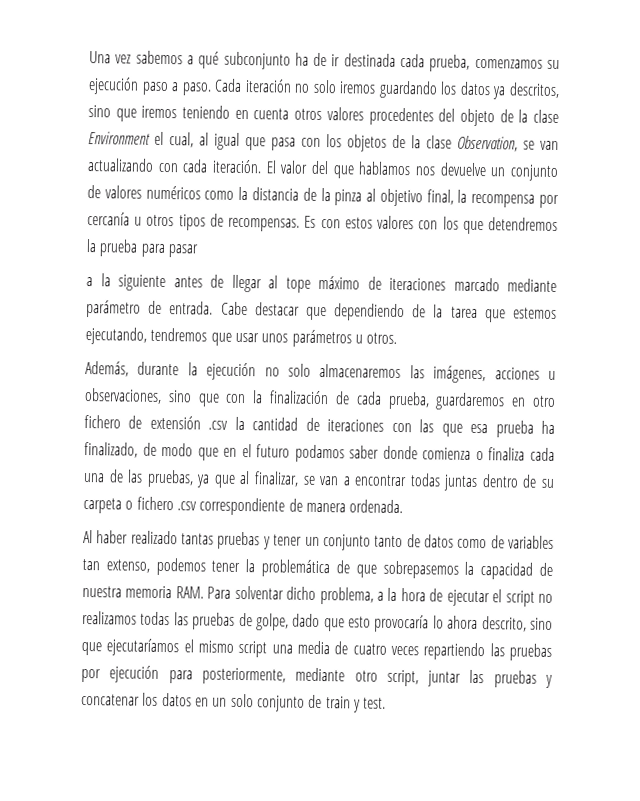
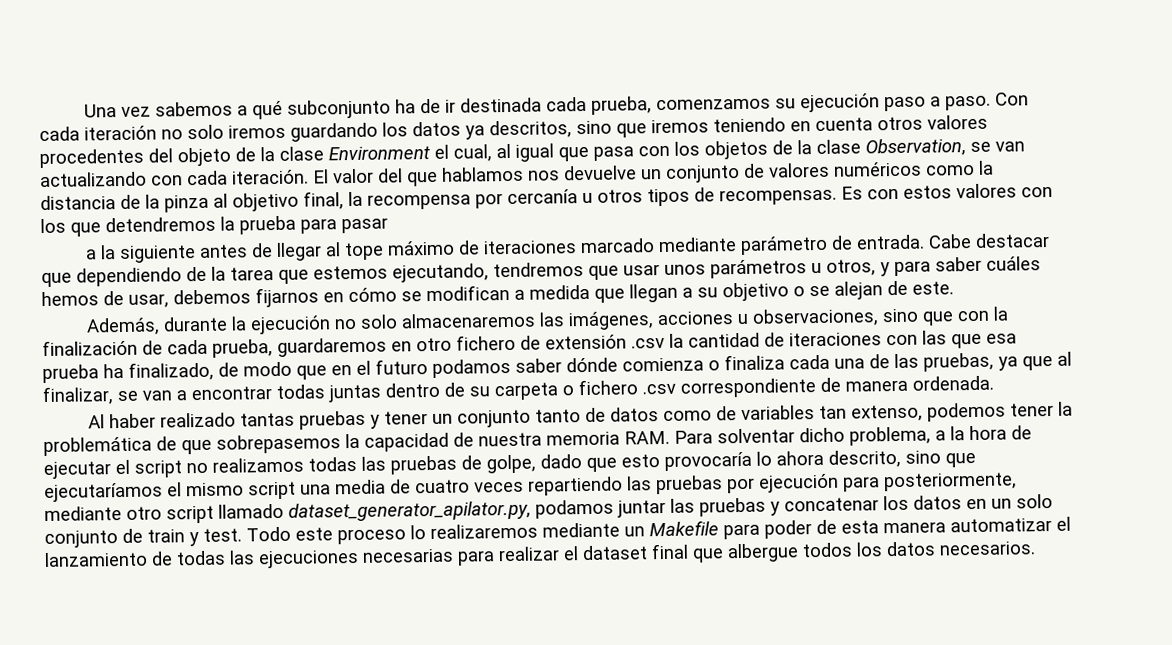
[214,78,243,92] Cada -> [994,92,1029,106] [39,126,80,142] Con cada
[366,332,398,344] otros. -> [826,256,1041,277] [41,280,954,308] otros, y para saber cuáles hemos de usar, debemos fijarnos en cómo se modifican a medida que llegan a su objetivo o se alejan de este.
[382,445,418,460] donde -> [566,357,618,373] dónde
[386,669,419,687] script, -> [166,499,614,524] script llamado dataset_generator_apilator.py, podamos
(387, 703) none -> [246,516,1071,545] [44,541,1036,569] Todo este proceso lo realizaremos mediante un Makefile para poder de esta manera automatizar el lanzamiento de todas las ejecuciones necesarias para realizar el dataset final que albergue todos los datos necesarios.

